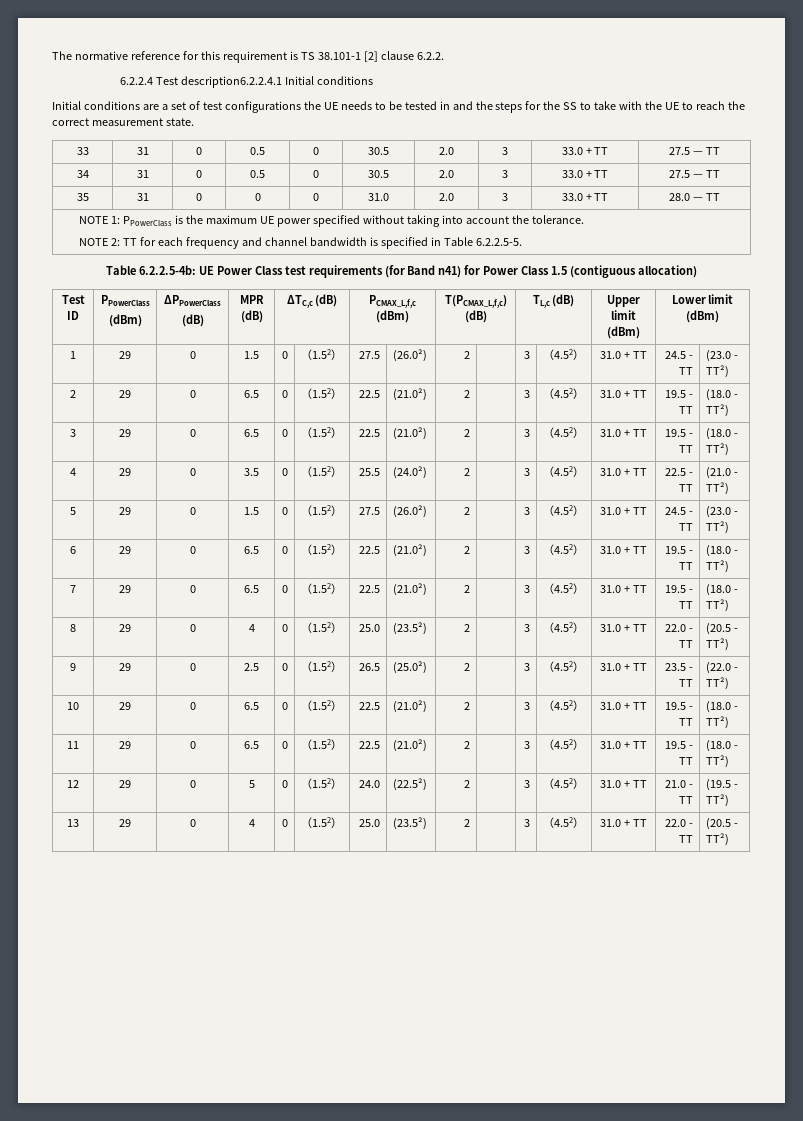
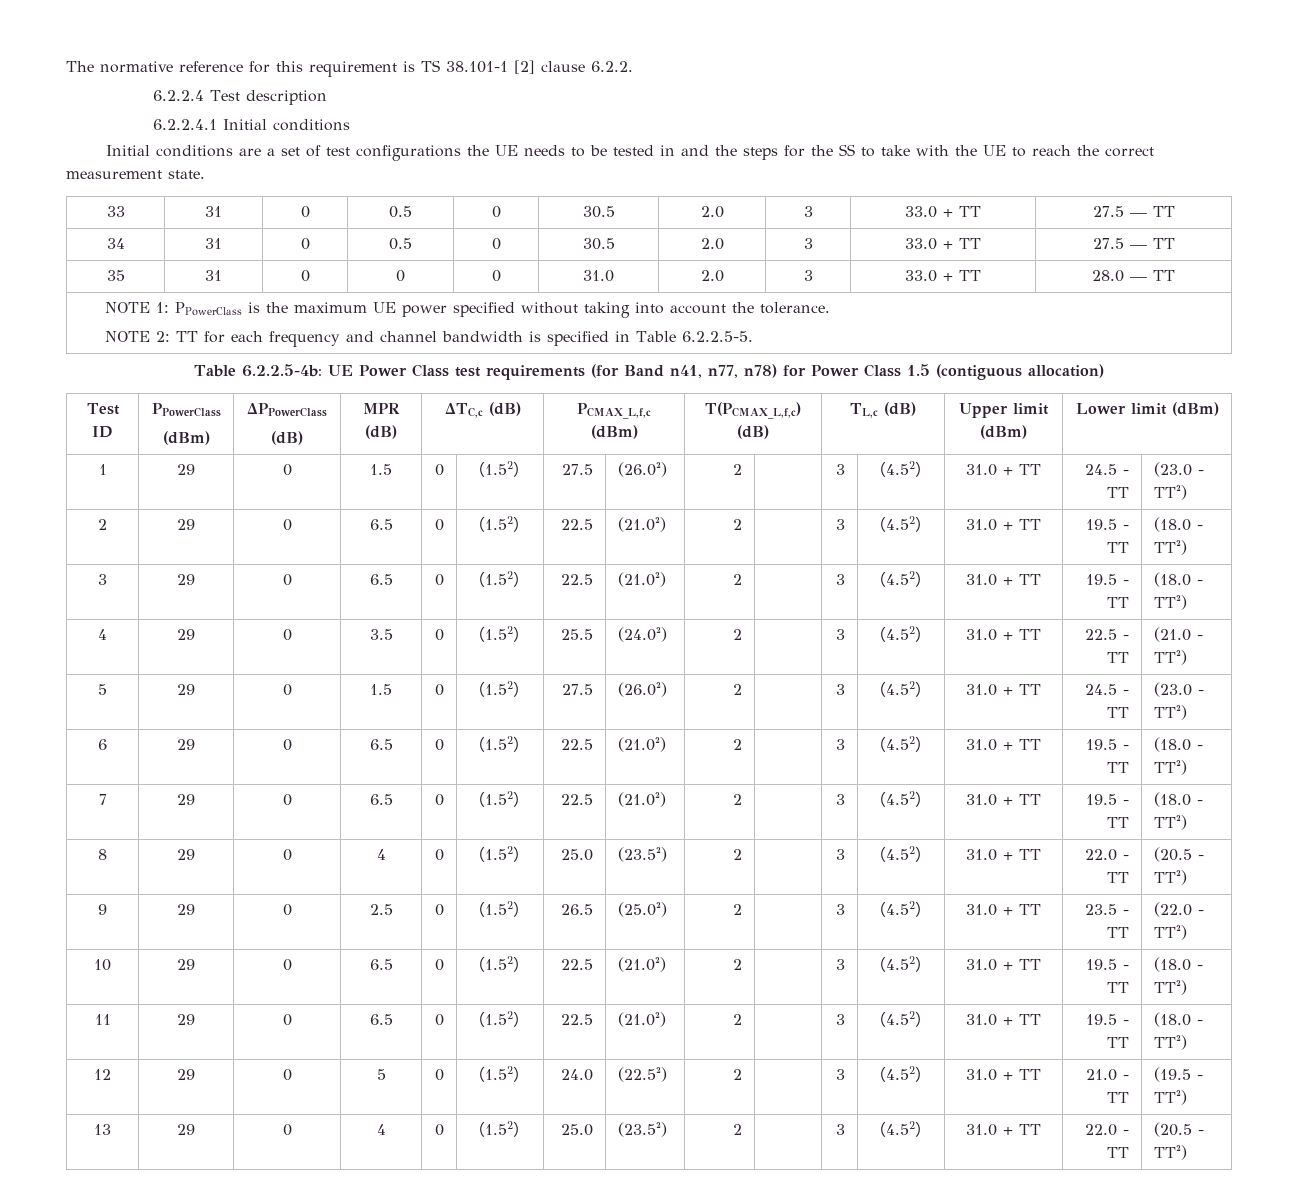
[181,76,283,88] description6.2.2.4.1 -> [245,90,327,105] [152,119,217,130] description // 6.2.2.4.1
[438,266,462,278] n41) -> [669,364,777,378] n41, n77, n78)

